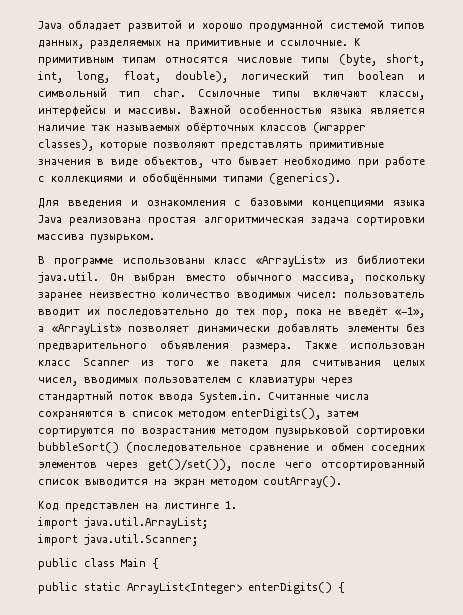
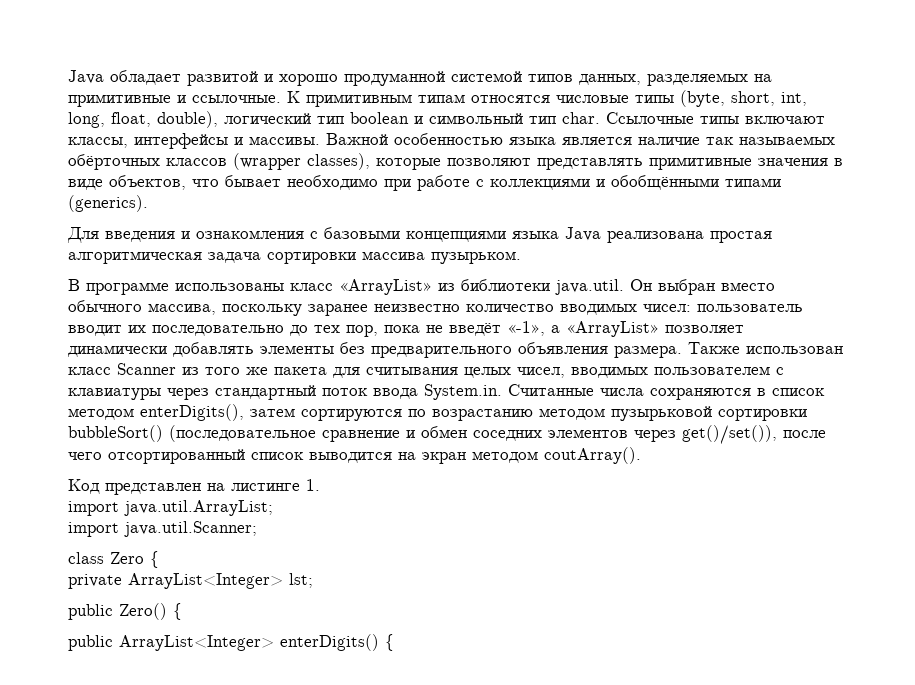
[38,558,146,570] // public class Main -> [68,551,159,568] [68,573,313,589] [68,603,167,620] // class Zero { // private ArrayList<Integer> lst; // public Zero()
[84,582,121,591] static -> (113, 643) none

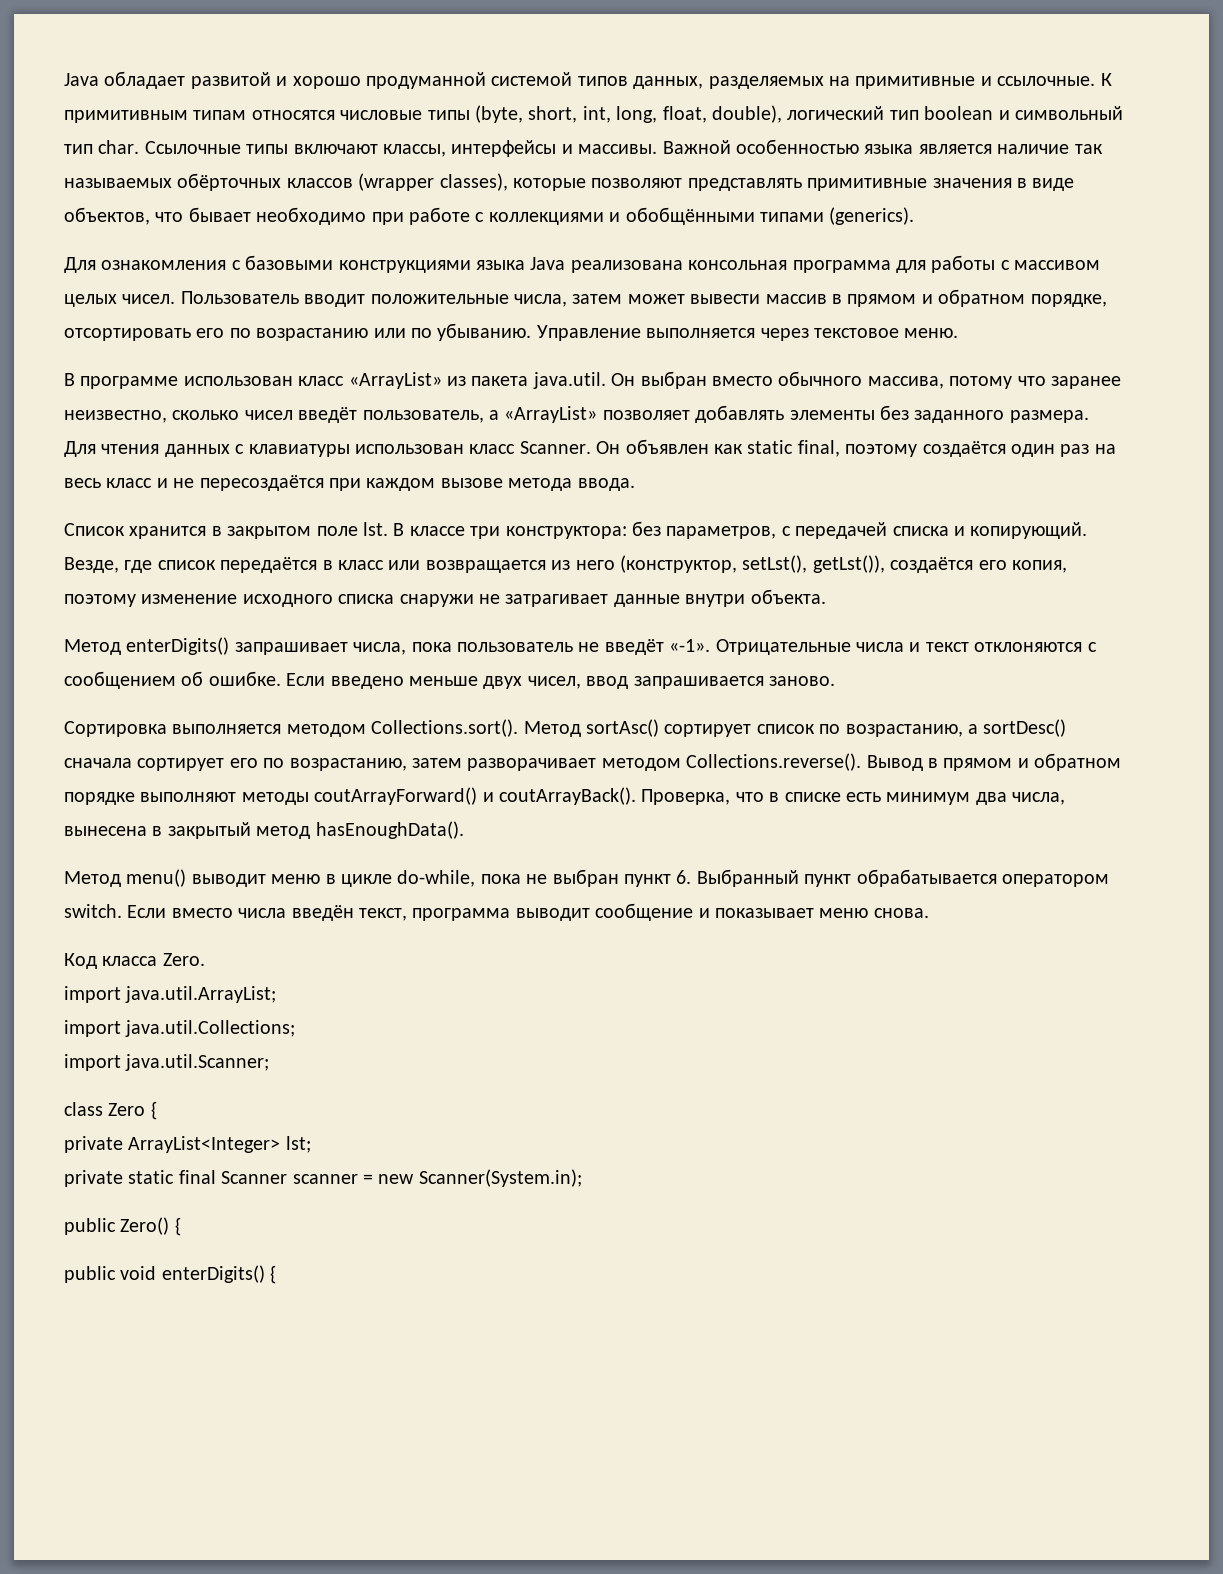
[105,231,190,242] введения и -> (96, 265) none
[406,230,506,242] концепциями -> [338,260,471,273] конструкциями
[710,231,772,243] [68,251,521,264] простая алгоритмическая задача сортировки массива пузырьком. -> [688,255,1101,273] [64,289,1107,307] [64,323,959,341] консольная программа для работы с массивом целых чисел. Пользователь вводит положительные числа, затем может вывести массив в прямом и обратном порядке, отсортировать его по возрастанию или по убыванию. Управление выполняется через текстовое меню.
[175,283,284,291] использованы -> [183,376,293,386] использован
[461,279,550,291] библиотеки -> [471,376,529,386] пакета
[222,303,803,316] [68,321,545,337] поскольку заранее неизвестно количество вводимых чисел: пользователь вводит их последовательно до тех пор, пока не введёт «-1», -> [949,376,1121,389] [64,407,484,423] потому что заранее неизвестно, сколько чисел введёт пользователь,
[68,345,167,357] динамически -> (690, 415) none
[371,342,843,358] [68,363,784,378] [68,384,825,400] [68,404,807,421] [68,425,826,444] [68,447,641,464] [68,479,320,495] предварительного объявления размера. Также использован класс Scanner из того же пакета для считывания целых чисел, вводимых пользователем с клавиатуры через стандартный поток ввода System.in. Считанные числа сохраняются в список методом enterDigits(), затем сортируются по возрастанию методом пузырьковой сортировки bubbleSort() (последовательное сравнение и обмен соседних элементов через get()/set()), после чего отсортированный список выводится на экран методом coutArray(). // Код представлен на листинге 1. -> [914,410,1089,423] [64,439,1116,457] [64,475,635,491] [64,521,1088,539] [64,555,1067,573] [64,589,826,607] [64,637,1097,655] [64,671,835,689] [64,719,1067,737] [64,753,1122,771] [64,787,1066,805] [64,821,464,839] [64,869,1109,887] [64,903,929,921] [64,953,205,969] заданного размера. Для чтения данных с клавиатуры использован класс Scanner. Он объявлен как static final, поэтому создаётся один раз на весь класс и не пересоздаётся при каждом вызове метода ввода. // Список хранится в закрытом поле lst. В классе три конструктора: без параметров, с передачей списка и копирующий. Везде, где список передаётся в класс или возвращается из него (конструктор, setLst(), getLst()), создаётся его копия, поэтому изменение исходного списка снаружи не затрагивает данные внутри объекта. // Метод enterDigits() запрашивает числа, пока пользователь не введёт «-1». Отрицательные числа и текст отклоняются с сообщением об ошибке. Если введено меньше двух чисел, ввод запрашивается заново. // Сортировка выполняется методом Collections.sort(). Метод sortAsc() сортирует список по возрастанию, а sortDesc() сначала сортирует его по возрастанию, затем разворачивает методом Collections.reverse(). Вывод в прямом и обратном порядке выполняют методы coutArrayForward() и coutArrayBack(). Проверка, что в списке есть минимум два числа, вынесена в закрытый метод hasEnoughData(). // Метод menu() выводит меню в цикле do-while, пока не выбран пункт 6. Выбранный пункт обрабатывается оператором switch. Если вместо числа введён текст, программа выводит сообщение и показывает меню снова. // Код класса Zero.
(273, 508) none -> [64,1020,296,1037] // import java.util.Collections;
(313, 580) none -> [64,1169,582,1187] // private static final Scanner scanner = new Scanner(System.in);
[119,635,274,651] ArrayList<Integer> -> [120,1266,157,1280] void

